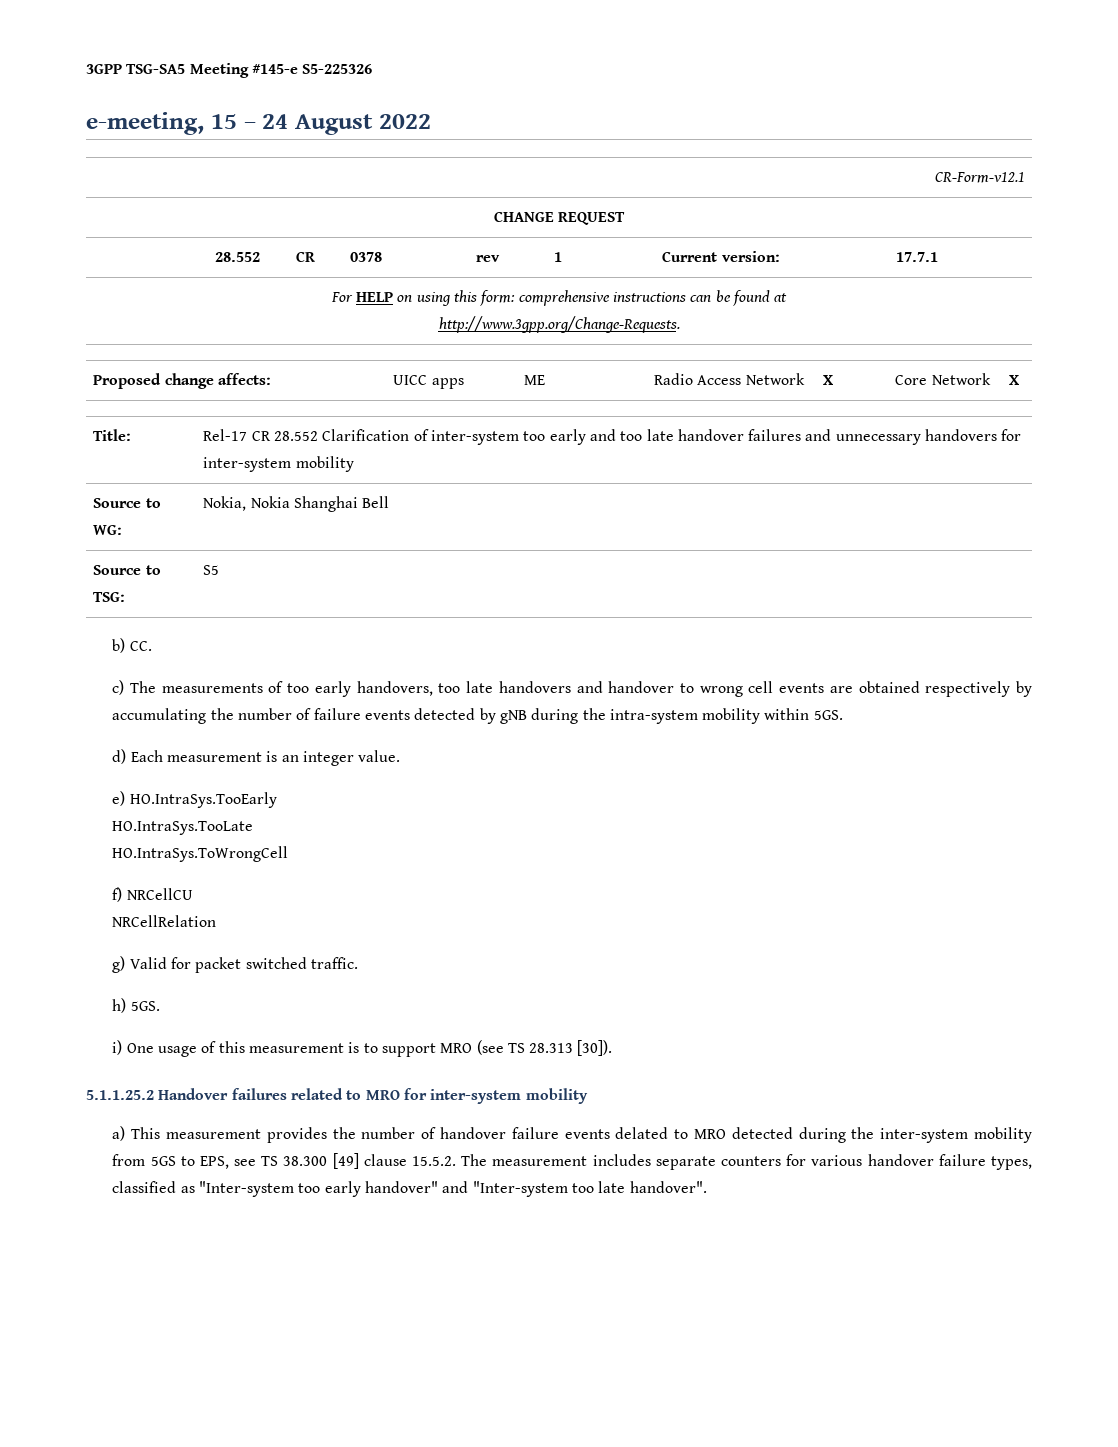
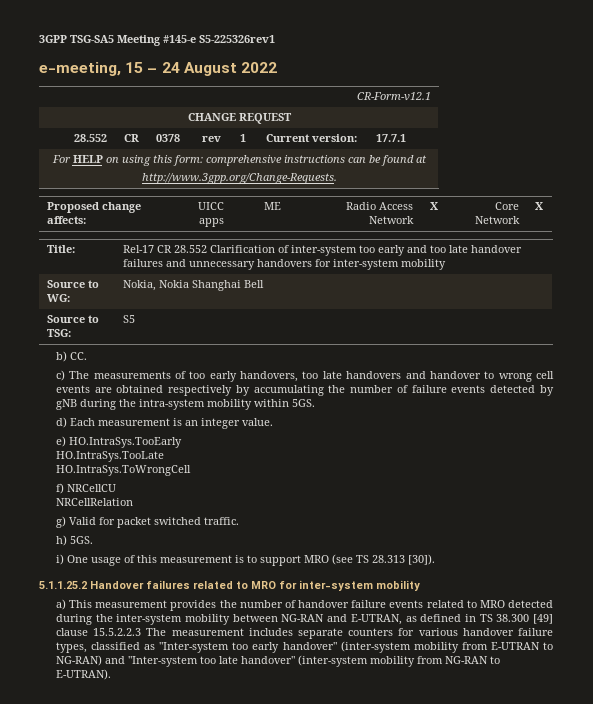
[302,64,373,74] S5-225326 -> [199,35,275,43] S5-225326rev1
[615,1127,669,1139] delated -> [426,600,464,608] related
[112,1154,257,1169] from 5GS to EPS, see -> [232,614,476,625] between NG-RAN and E-UTRAN, as defined in
[412,1156,457,1166] 15.5.2. -> [93,628,142,636] 15.5.2.2.3
[442,1181,707,1197] and "Inter-system too late handover". -> [340,641,553,653] [55,655,500,667] [55,669,111,680] (inter-system mobility from E-UTRAN to NG-RAN) and "Inter-system too late handover" (inter-system mobility from NG-RAN to E-UTRAN).

